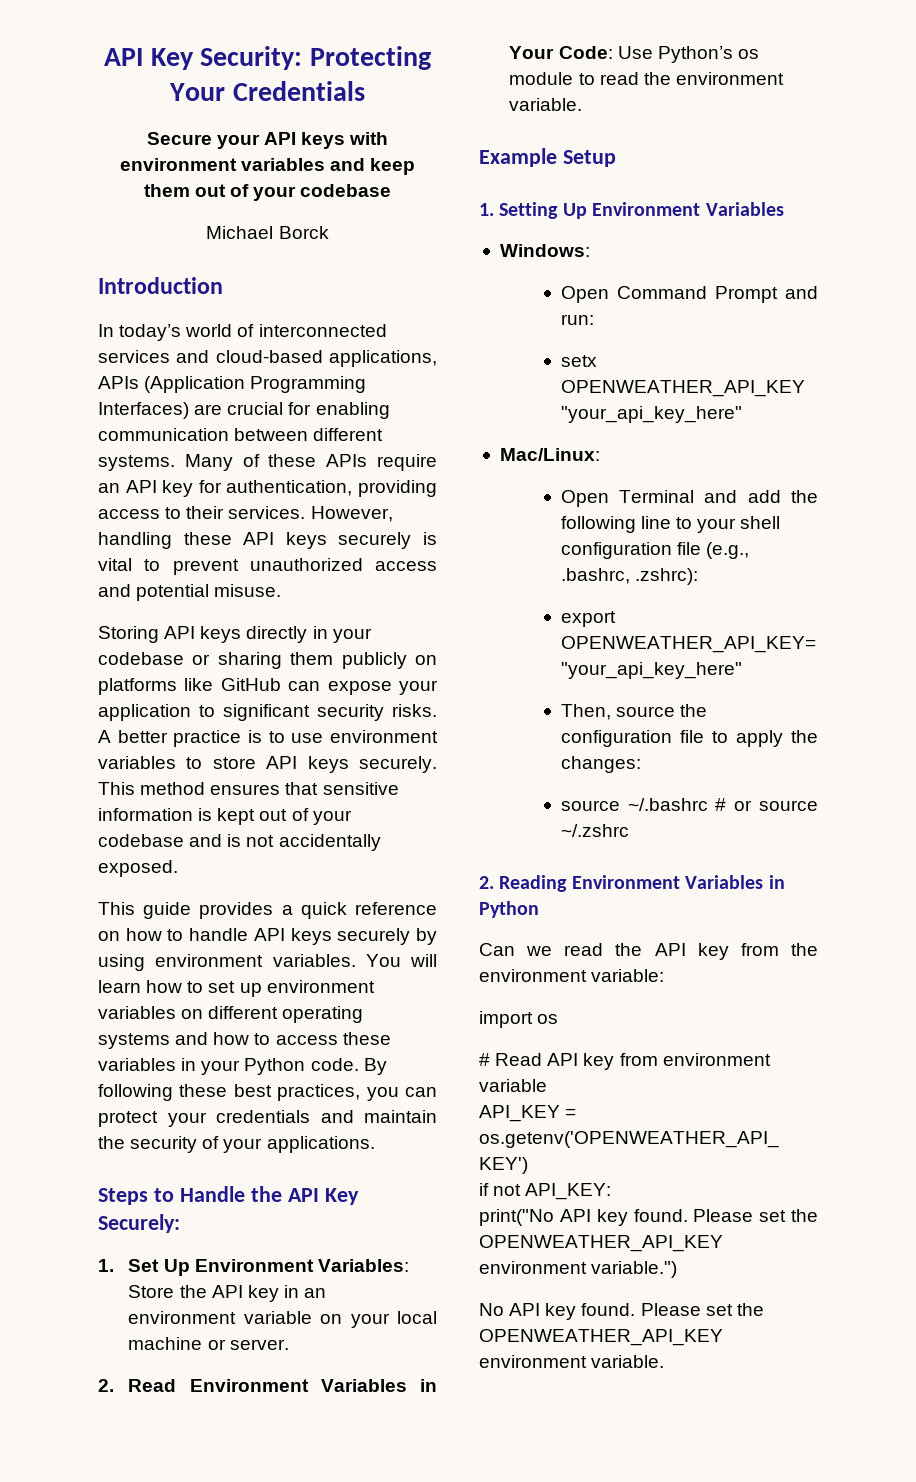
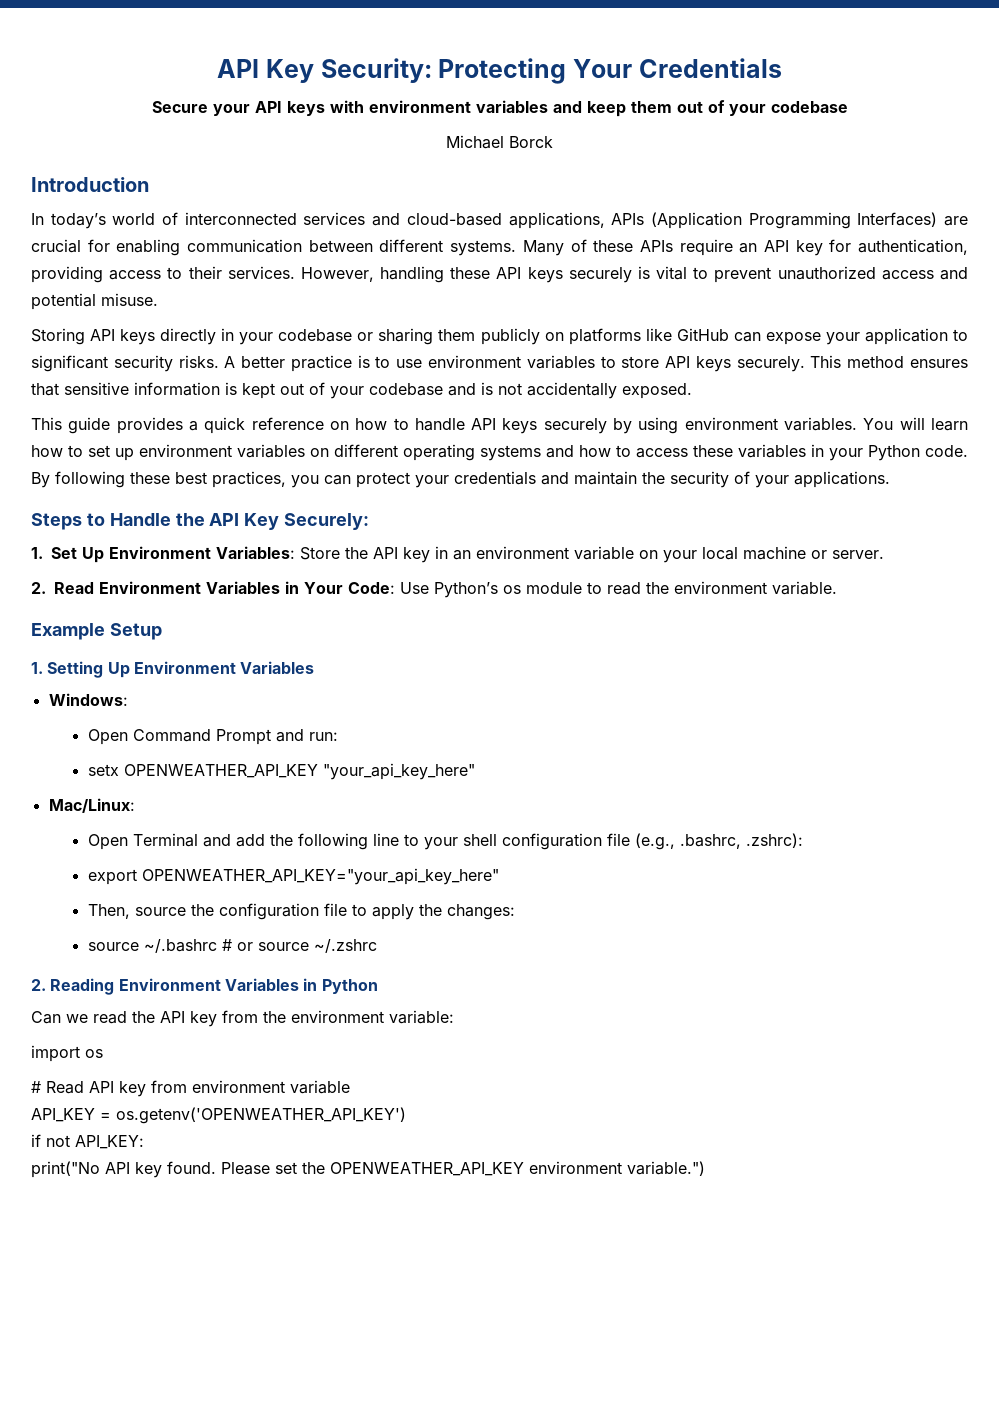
[479,1303,764,1320] [479,1329,723,1346] [479,1355,665,1368] // No API key found. Please set the OPENWEATHER_API_KEY environment variable. -> (705, 1168) none

